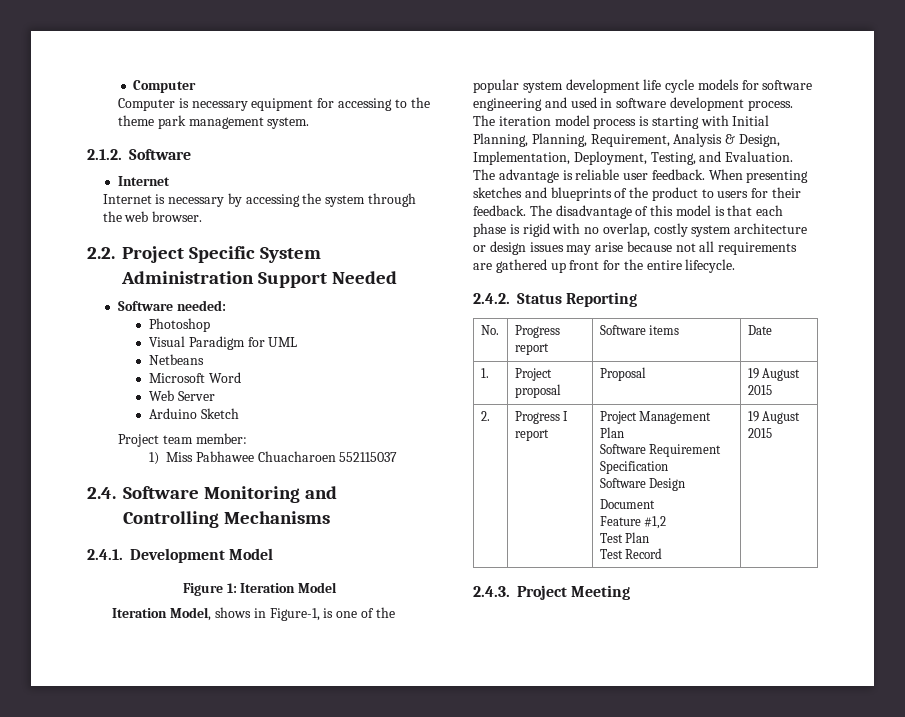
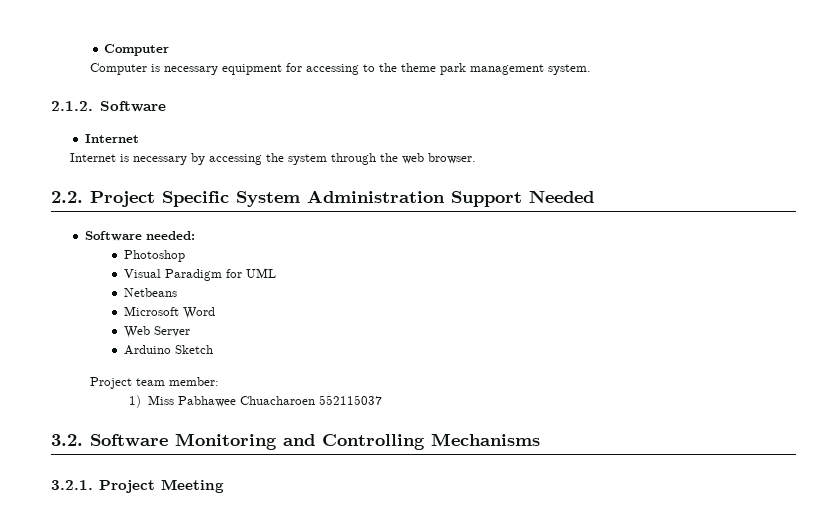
[87,487,116,499] 2.4. -> [51,434,83,446] 3.2.
[87,548,274,563] [182,582,338,596] [112,607,395,621] [473,79,813,93] [473,97,793,111] [473,115,770,129] [473,133,780,147] [473,151,794,165] [473,169,809,183] [473,187,802,201] [473,205,784,219] [473,223,808,237] [473,241,798,255] [473,259,736,273] [473,292,638,307] [480,325,499,335] [514,325,560,338] [514,343,549,355] [599,325,680,335] [747,325,772,335] [480,368,489,378] [514,368,552,381] [514,384,561,398] [599,367,646,381] [747,368,801,381] [747,385,772,395] [480,411,490,421] [514,411,569,424] [514,429,549,441] [599,411,712,424] [599,427,624,438] [599,444,722,457] [599,461,668,474] [599,478,686,491] [599,499,655,509] [599,516,667,529] [599,532,650,543] [599,548,663,559] [747,411,801,424] [747,428,772,438] [473,586,510,597] 2.4.1. Development Model // Figure 1: Iteration Model // Iteration Model, shows in Figure-1, is one of the popular system development life cycle models for software engineering and used in software development process. The iteration model process is starting with Initial Planning, Planning, Requirement, Analysis & Design, Implementation, Deployment, Testing, and Evaluation. The advantage is reliable user feedback. When presenting sketches and blueprints of the product to users for their feedback. The disadvantage of this model is that each phase is rigid with no overlap, costly system architecture or design issues may arise because not all requirements are gathered up front for the entire lifecycle. // 2.4.2. Status Reporting // No. | Progress report | Software items | Date // 1. | Project proposal | Proposal | 19 August 2015 // 2. | Progress I report | Project Management Plan // Software Requirement Specification // Software Design // Document // Feature #1,2 // Test Plan // Test Record | 19 August 2015 // 2.4.3. -> [51,480,93,490] 3.2.1.

